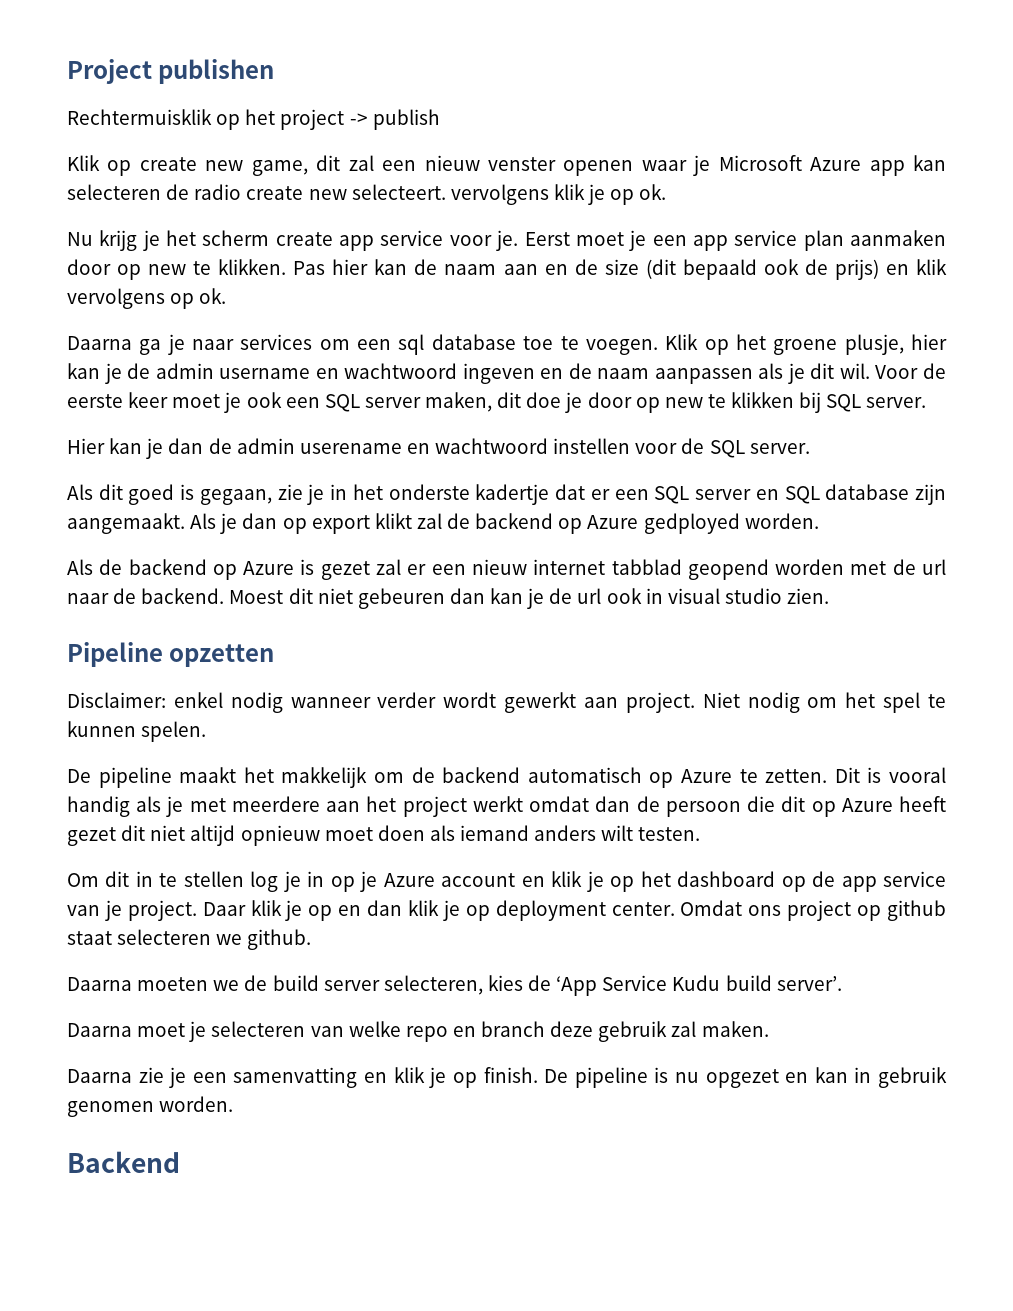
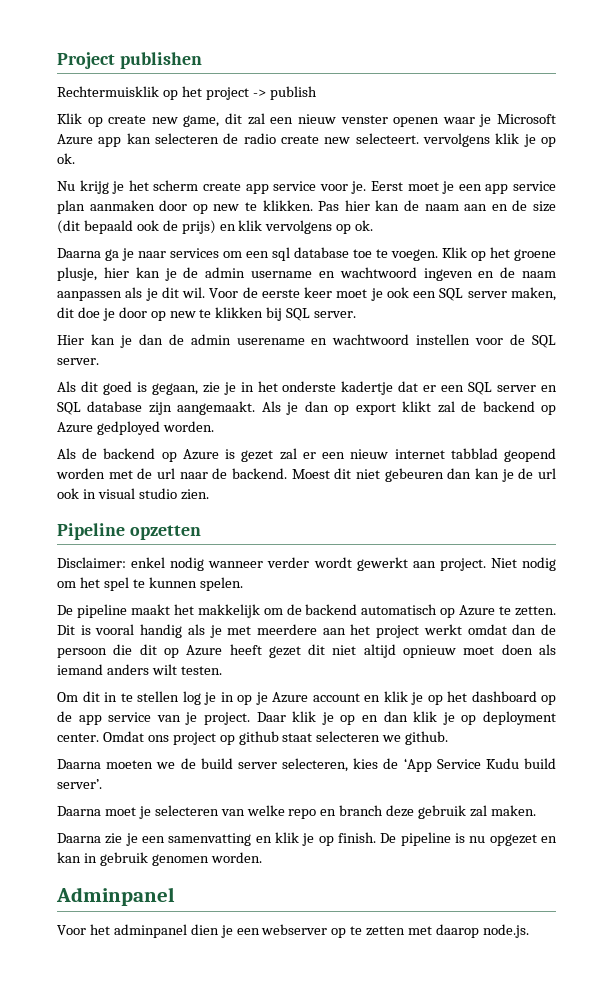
[67,1151,180,1173] Backend -> [56,887,175,906] [57,924,529,938] Adminpanel // Voor het adminpanel dien je een webserver op te zetten met daarop node.js.

